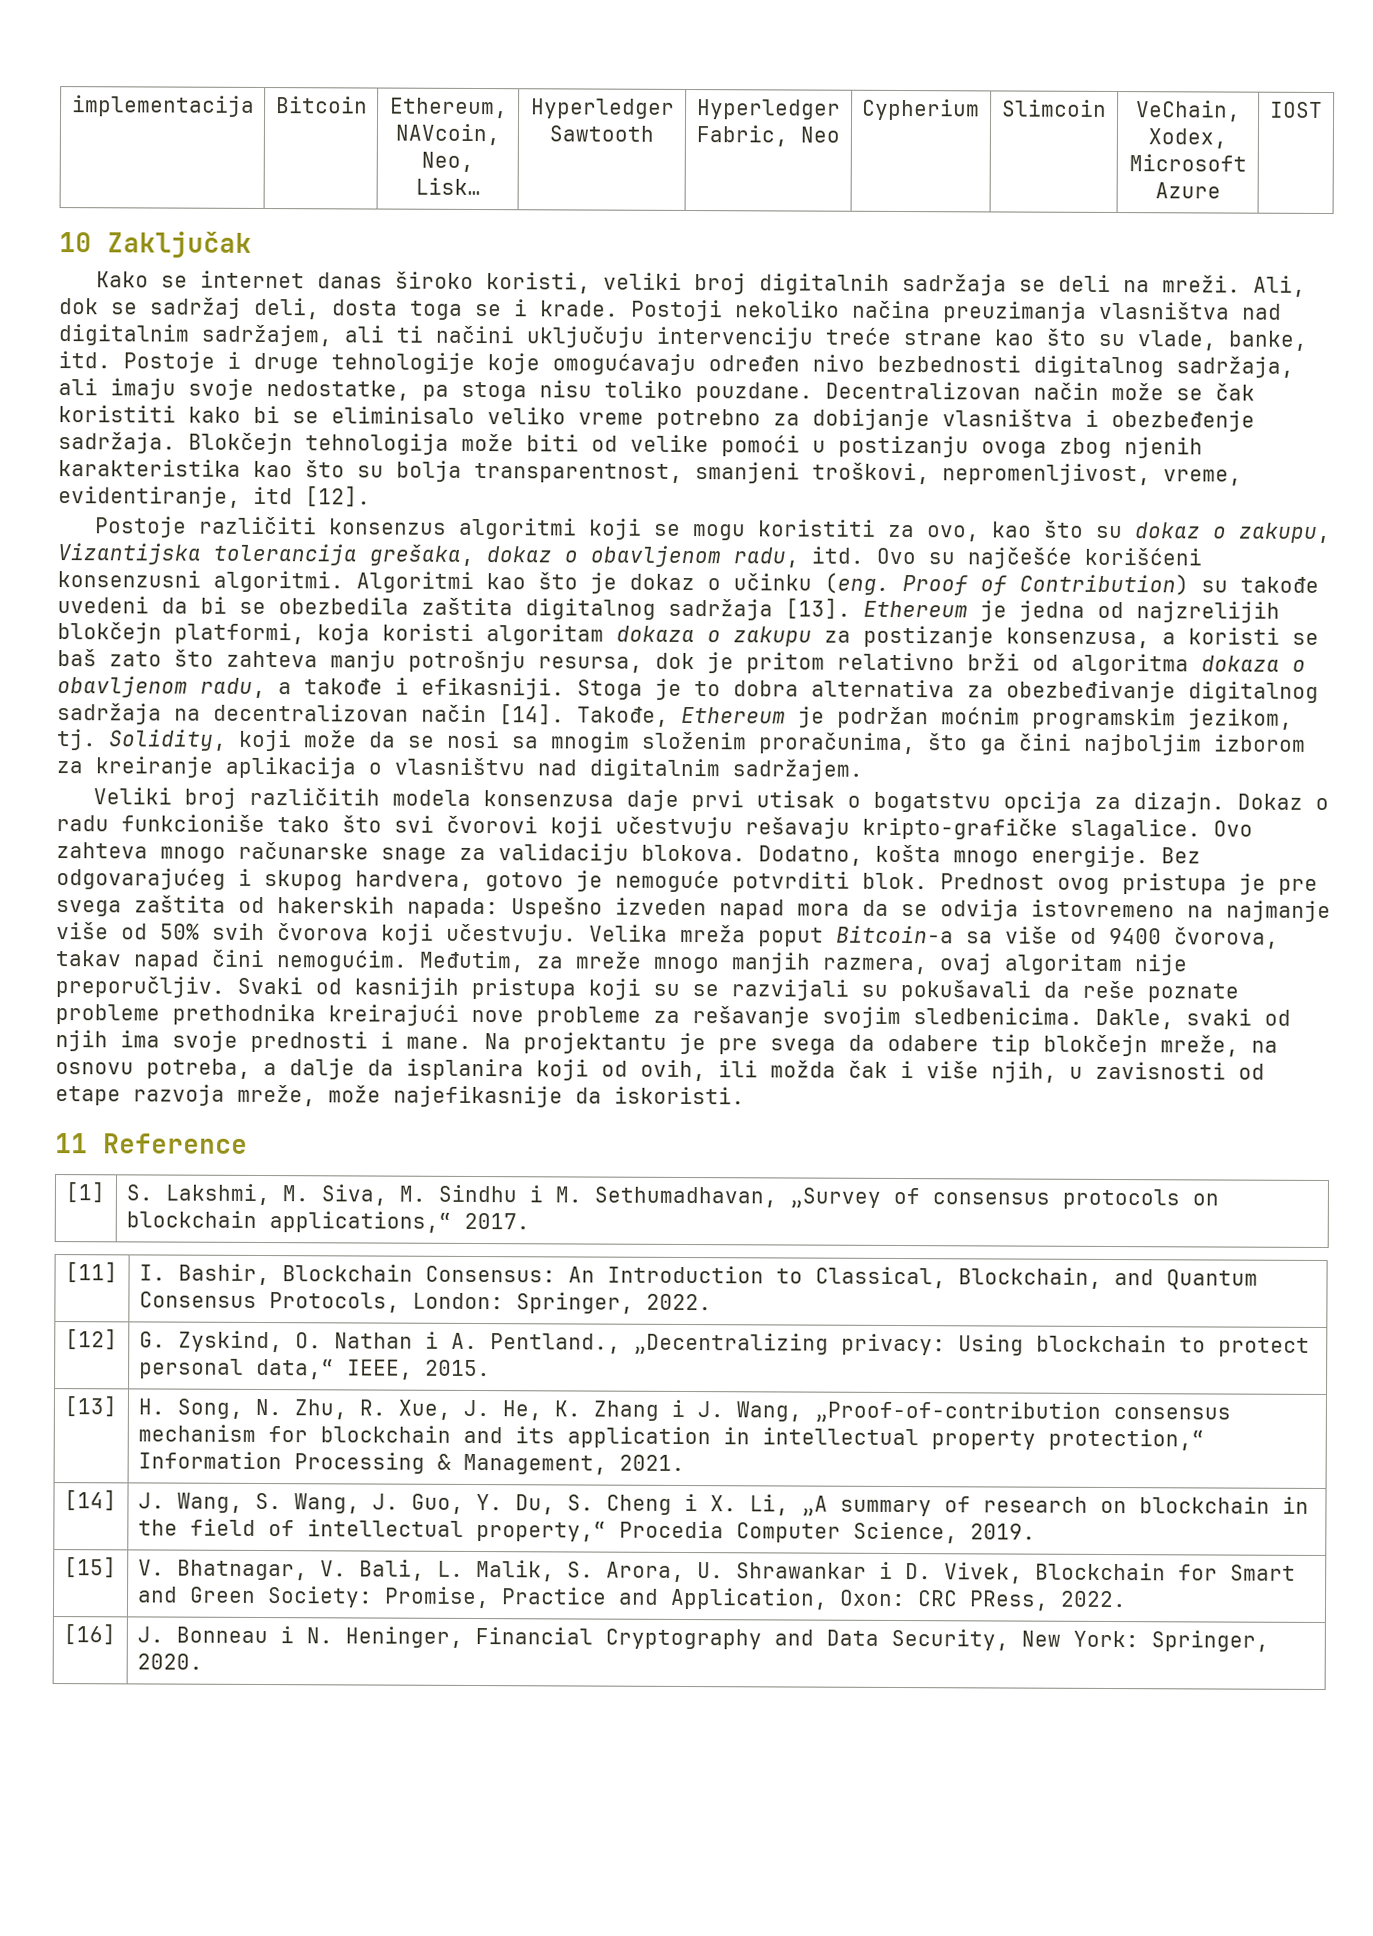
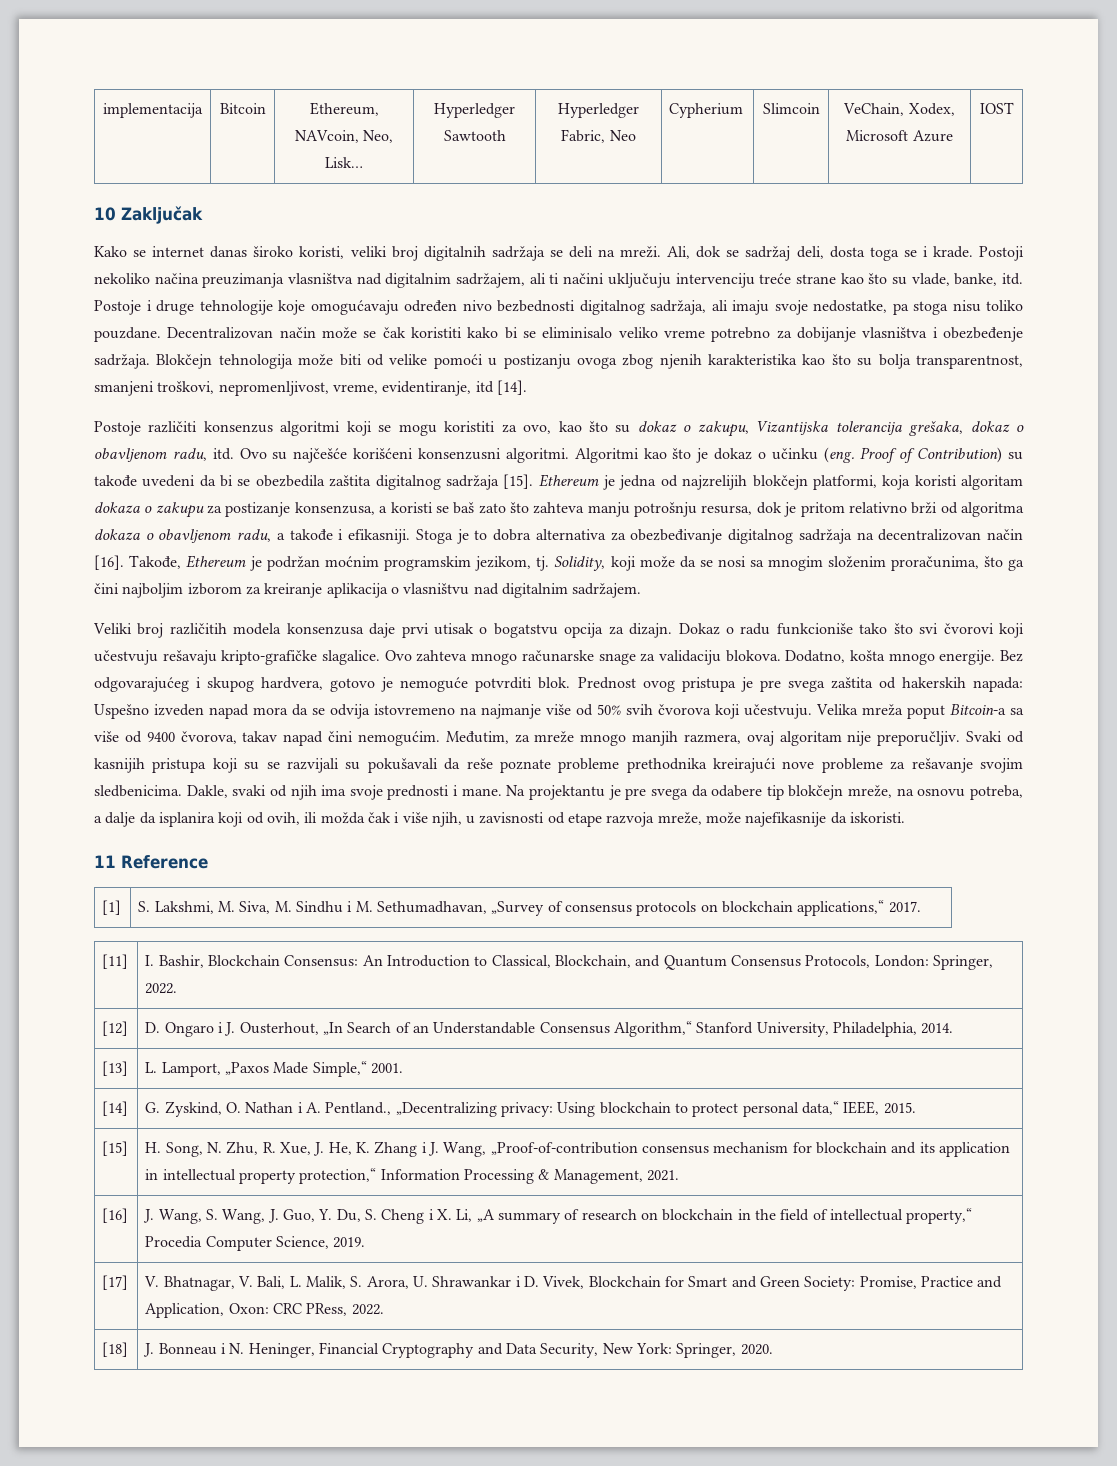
[305,486,371,507] [12]. -> [496,380,527,395] [14].
[785,598,851,619] [13]. -> [503,474,534,489] [15].
[499,704,565,725] [14]. -> [94,555,124,570] [16].
(118, 1339) none -> [145,1021,954,1037] [102,1061,129,1076] [145,1061,404,1077] [102,1101,129,1116] | D. Ongaro i J. Ousterhout, „In Search of an Understandable Consensus Algorithm,“ Stanford University, Philadelphia, 2014. // [13] | L. Lamport, „Paxos Made Simple,“ 2001. // [14]
[63,1396,117,1417] [13] -> [102,1141,129,1156] [15]
[63,1490,117,1511] [14] -> [102,1208,129,1223] [16]
[63,1557,117,1578] [15] -> [102,1275,129,1290] [17]
[62,1624,116,1645] [16] -> [102,1342,129,1357] [18]

